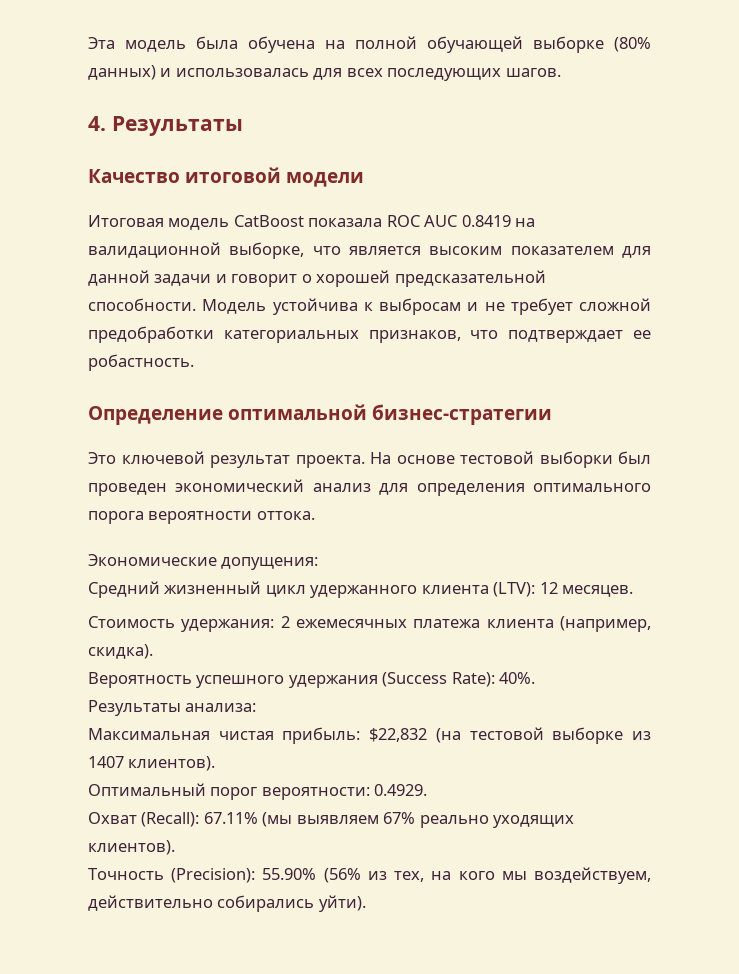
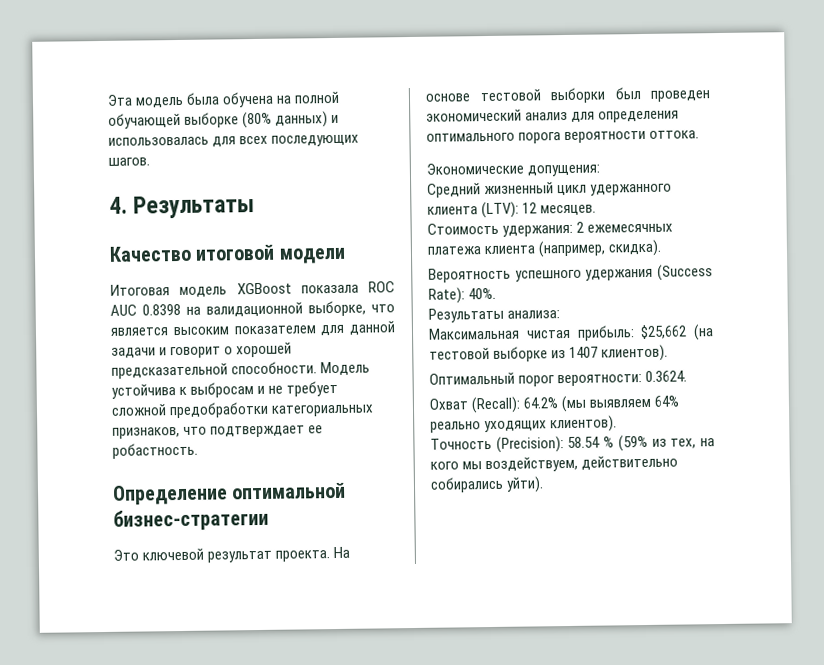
[233,215,304,227] CatBoost -> [236,282,292,295] XGBoost
[461,215,511,227] 0.8419 -> [142,303,181,316] 0.8398
[369,728,428,742] $22,832 -> [640,324,688,340] $25,662
[374,784,428,796] 0.4929. -> [645,370,688,382] 0.3624.
[203,812,258,824] 67.11% -> [523,397,559,409] 64.2%
[383,812,416,824] 67% -> [654,395,680,407] 64%
[262,868,361,883] 55.90% (56% -> [567,434,648,452] 58.54 % (59%

